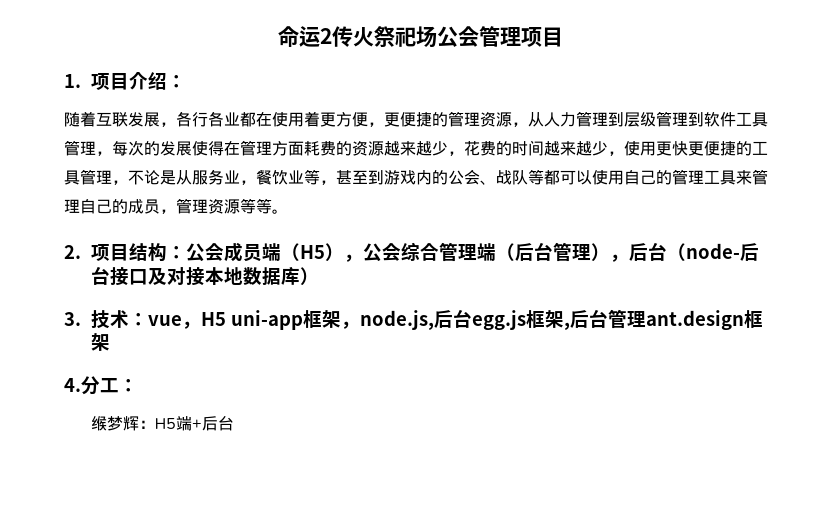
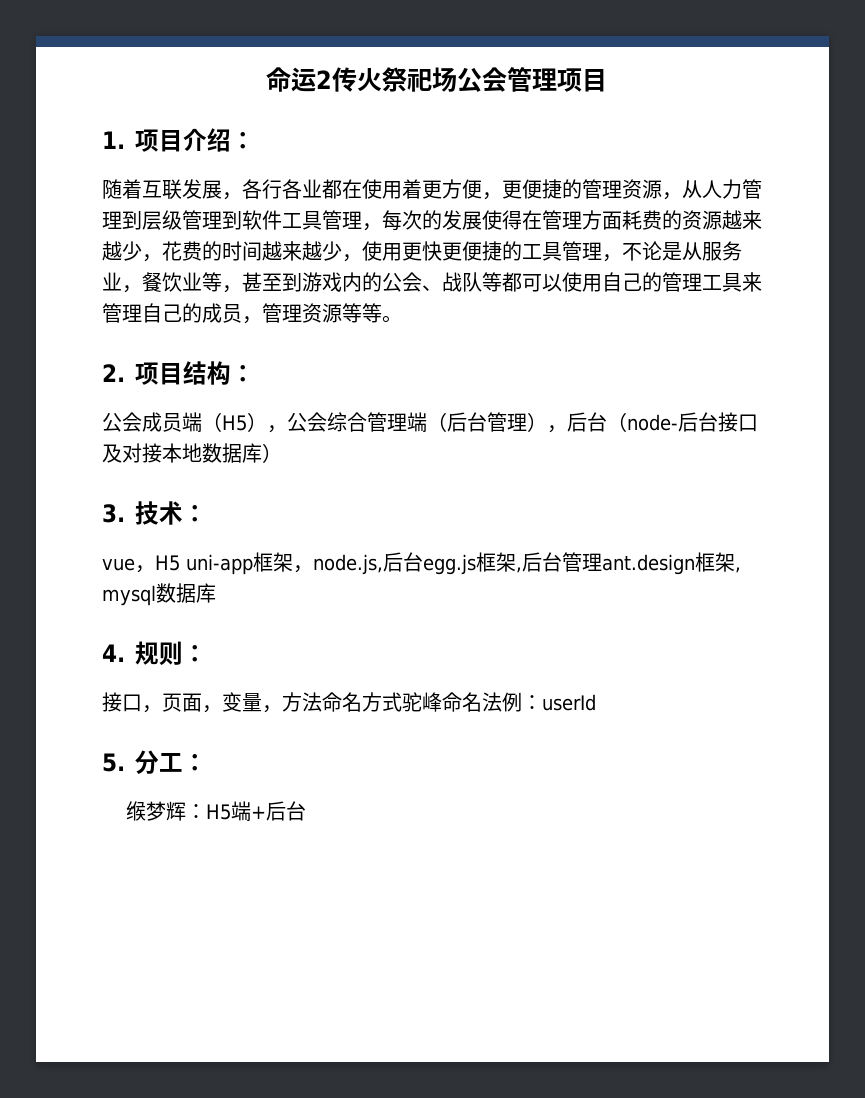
(187, 252) none -> (255, 373) //
(149, 319) none -> (207, 513) //
[64,378,81,392] // 4. -> [735,567,741,573] [102,583,216,606] [102,641,207,665] [102,692,596,713] [102,753,125,772] , mysql数据库 // 4.规则： // 接口，页面，变量，方法命名方式驼峰命名法例：userId // 5.

